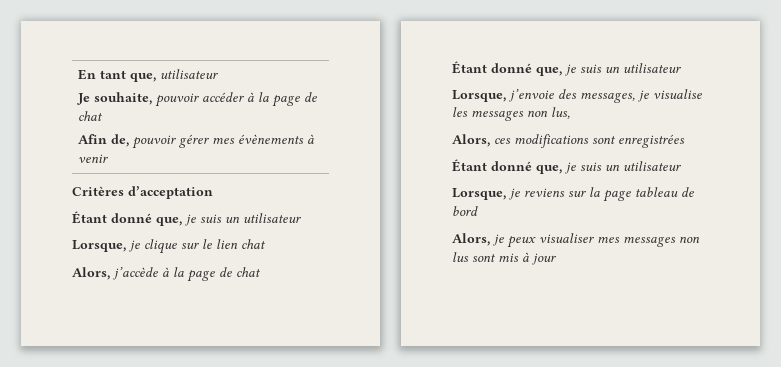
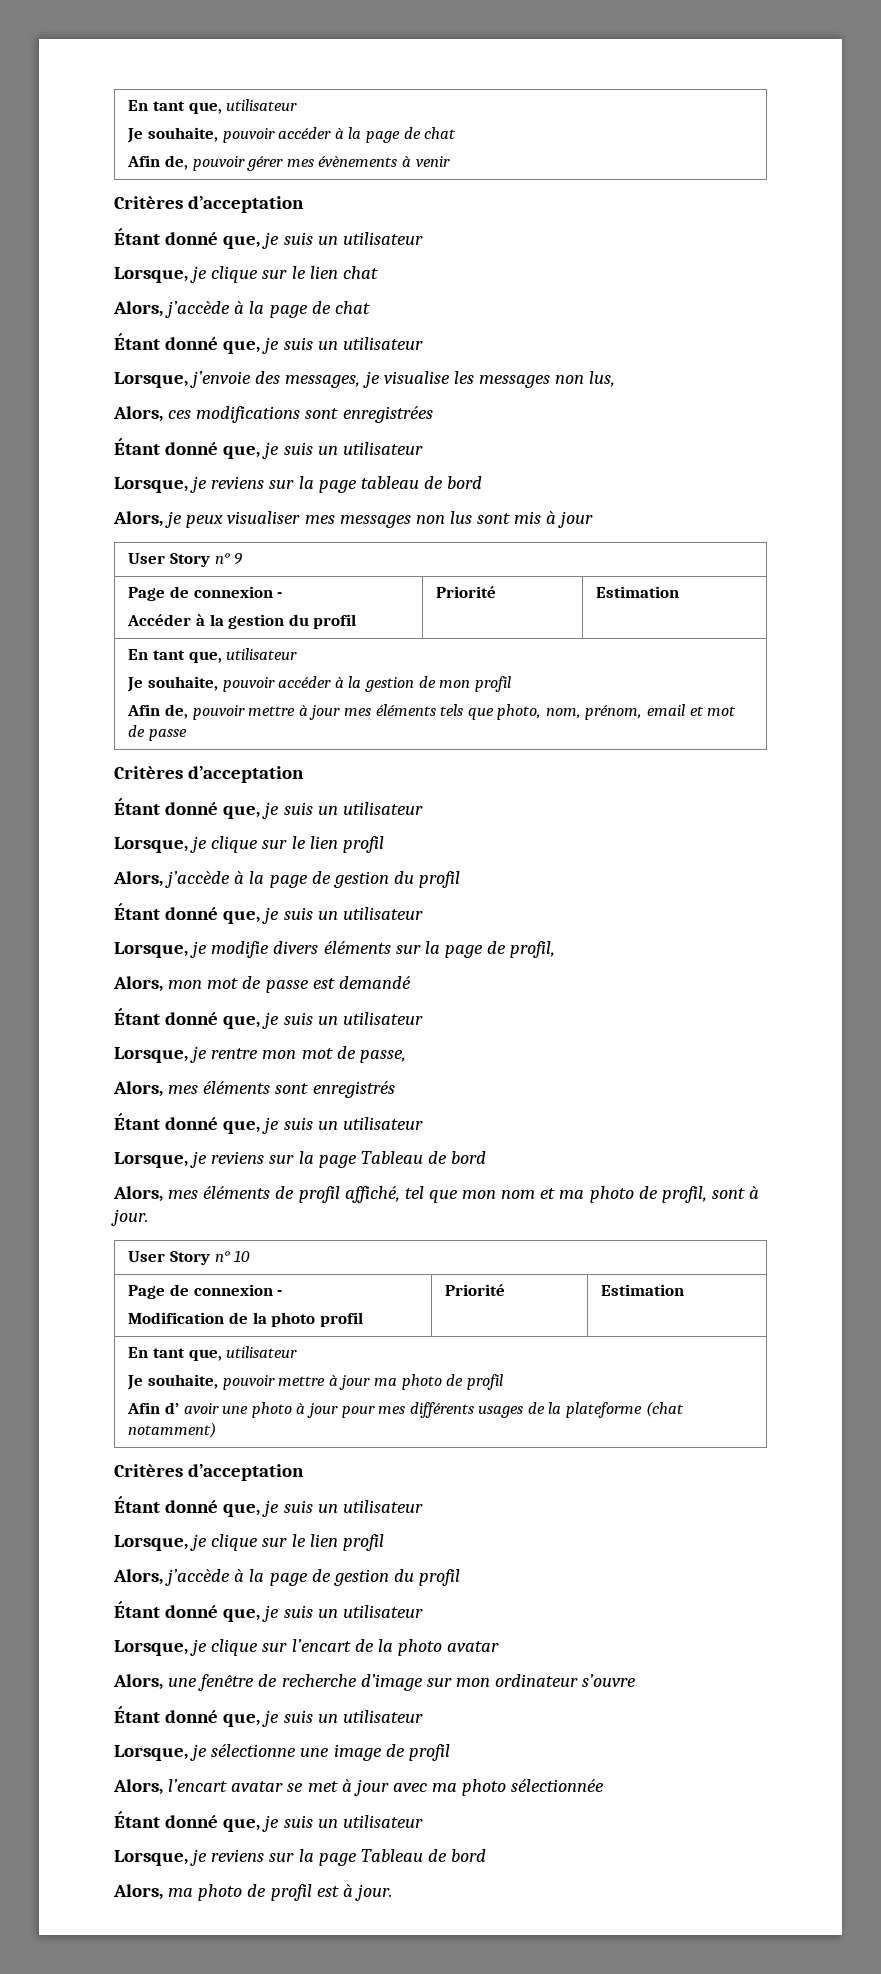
(556, 259) none -> [128,553,243,567] [128,586,283,601] [127,614,357,629] [436,586,497,598] [596,586,680,598] [128,648,298,663] [127,676,511,692] [127,704,737,720] [128,725,187,741] [114,766,305,783] [114,798,423,819] [114,836,384,853] [113,871,461,888] [114,903,423,924] [114,941,556,958] [113,976,411,993] [114,1008,423,1029] [114,1046,406,1063] [113,1081,395,1098] [114,1113,423,1134] [114,1151,487,1168] [113,1186,760,1203] [111,1209,148,1226] [128,1250,251,1265] [128,1284,283,1299] [128,1312,363,1327] [445,1284,506,1296] [601,1284,685,1296] [128,1346,298,1361] [127,1374,503,1390] [127,1401,684,1418] [128,1422,217,1438] [114,1464,305,1481] [114,1496,423,1517] [114,1534,384,1551] [113,1569,461,1586] [114,1601,423,1622] [114,1639,500,1656] [113,1674,637,1691] [114,1706,423,1727] [114,1744,450,1761] [113,1779,605,1796] [114,1811,423,1832] [114,1849,487,1866] [113,1884,392,1901] // User Story n° 9 // Page de connexion - // Accéder à la gestion du profil | Priorité | Estimation // En tant que, utilisateur // Je souhaite, pouvoir accéder à la gestion de mon profil // Afin de, pouvoir mettre à jour mes éléments tels que photo, nom, prénom, email et mot de passe // Critères d’acceptation // Étant donné que, je suis un utilisateur // Lorsque, je clique sur le lien profil // Alors, j’accède à la page de gestion du profil // Étant donné que, je suis un utilisateur // Lorsque, je modifie divers éléments sur la page de profil, // Alors, mon mot de passe est demandé // Étant donné que, je suis un utilisateur // Lorsque, je rentre mon mot de passe, // Alors, mes éléments sont enregistrés // Étant donné que, je suis un utilisateur // Lorsque, je reviens sur la page Tableau de bord // Alors, mes éléments de profil affiché, tel que mon nom et ma photo de profil, sont à jour. // User Story n° 10 // Page de connexion - // Modification de la photo profil | Priorité | Estimation // En tant que, utilisateur // Je souhaite, pouvoir mettre à jour ma photo de profil // Afin d’ avoir une photo à jour pour mes différents usages de la plateforme (chat notamment) // Critères d’acceptation // Étant donné que, je suis un utilisateur // Lorsque, je clique sur le lien profil // Alors, j’accède à la page de gestion du profil // Étant donné que, je suis un utilisateur // Lorsque, je clique sur l’encart de la photo avatar // Alors, une fenêtre de recherche d’image sur mon ordinateur s’ouvre // Étant donné que, je suis un utilisateur // Lorsque, je sélectionne une image de profil // Alors, l’encart avatar se met à jour avec ma photo sélectionnée // Étant donné que, je suis un utilisateur // Lorsque, je reviens sur la page Tableau de bord // Alors, ma photo de profil est à jour.

